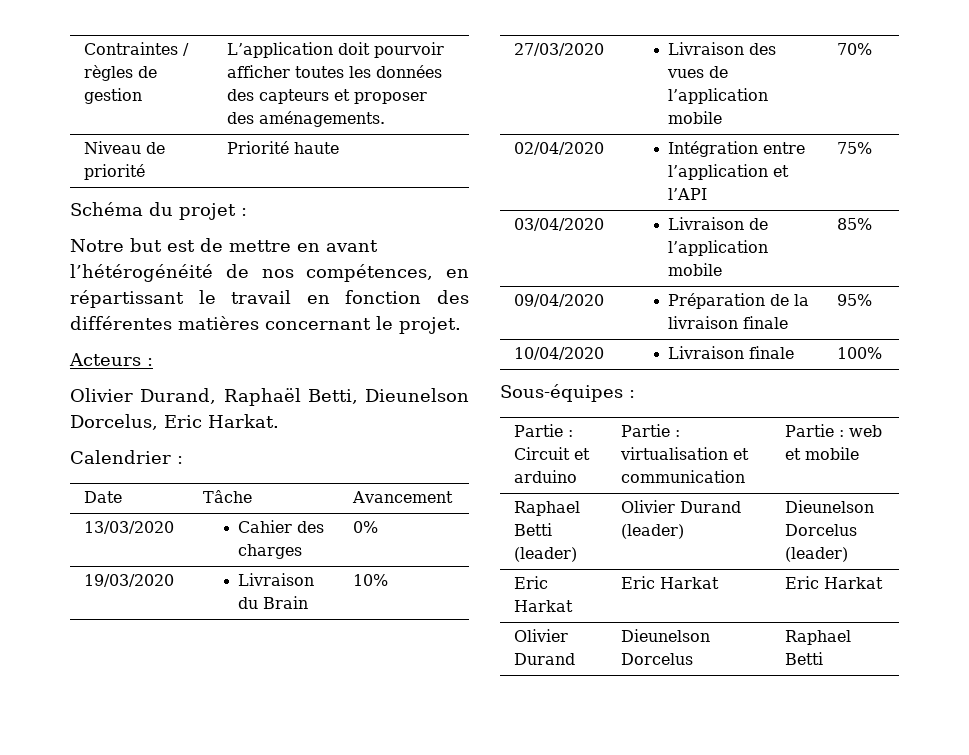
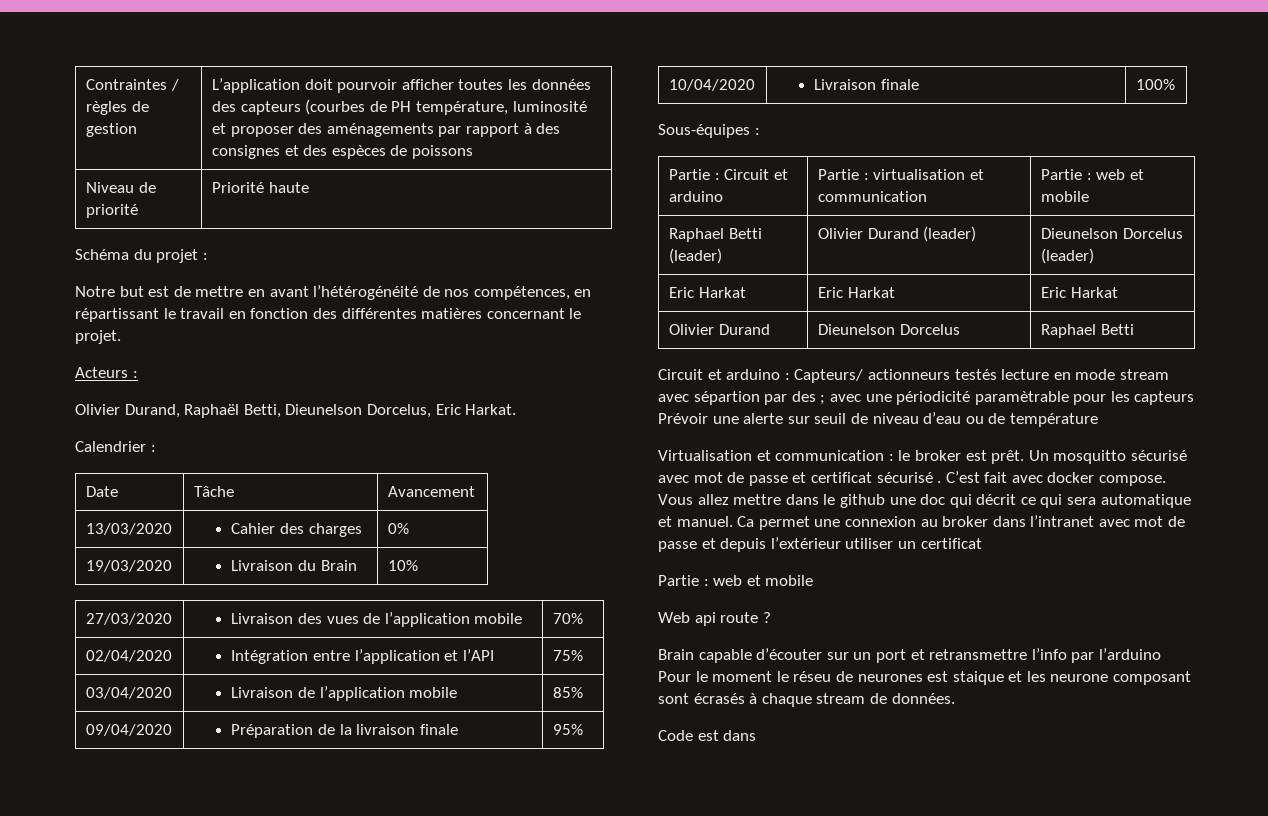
[334,89,428,104] [227,111,386,127] et proposer des aménagements. -> [305,99,587,115] [211,123,561,137] [211,145,473,159] (courbes de PH température, luminosité et proposer des aménagements par rapport à des consignes et des espèces de poissons
(824, 658) none -> [658,369,1169,383] [658,391,1195,405] [658,412,1098,427] [658,450,1187,464] [658,471,1167,486] [658,494,1191,508] [658,515,1186,530] [658,537,982,552] [658,575,814,586] [658,612,771,626] [658,648,1161,663] [658,671,1192,685] [658,693,955,707] [658,730,757,741] // Circuit et arduino : Capteurs/ actionneurs testés lecture en mode stream avec sépartion par des ; avec une périodicité paramètrable pour les capteurs Prévoir une alerte sur seuil de niveau d’eau ou de température // Virtualisation et communication : le broker est prêt. Un mosquitto sécurisé avec mot de passe et certificat sécurisé . C’est fait avec docker compose. Vous allez mettre dans le github une doc qui décrit ce qui sera automatique et manuel. Ca permet une connexion au broker dans l’intranet avec mot de passe et depuis l’extérieur utiliser un certificat // Partie : web et mobile // Web api route ? // Brain capable d’écouter sur un port et retransmettre l’info par l’arduino Pour le moment le réseu de neurones est staique et les neurone composant sont écrasés à chaque stream de données. // Code est dans

